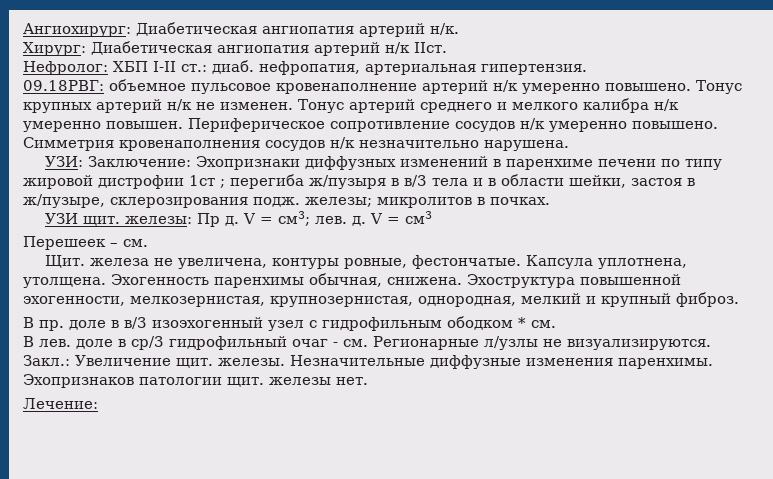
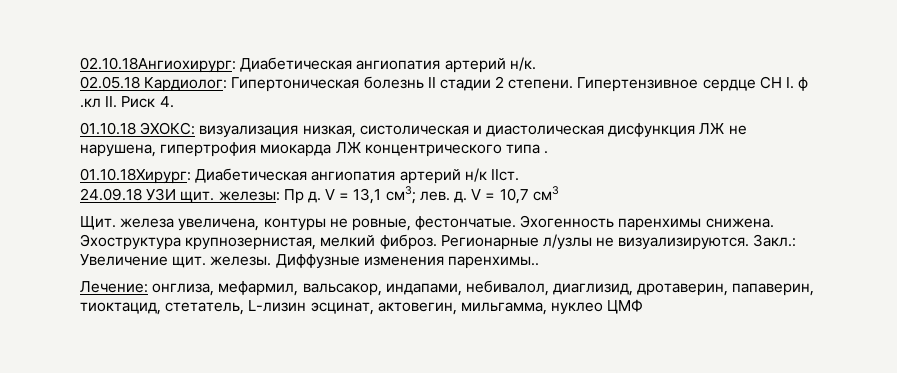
[23,23,131,37] Ангиохирург: -> [80,57,236,73] 02.10.18Ангиохирург:
[23,42,86,56] Хирург: -> [80,76,809,92] [80,96,174,108] [80,122,747,138] [80,142,549,157] [80,168,191,184] 02.05.18 Кардиолог: Гипертоническая болезнь II стадии 2 степени. Гипертензивное сердце СН I. ф .кл II. Риск 4. // 01.10.18 ЭХОКС: визуализация низкая, систолическая и диастолическая дисфункция ЛЖ не нарушена, гипертрофия миокарда ЛЖ концентрического типа . // 01.10.18Хирург:
[23,60,587,75] [23,79,742,94] [23,98,679,113] [23,118,718,132] [23,137,569,151] [45,156,723,170] [23,174,695,189] [23,194,550,208] Нефролог: ХБП I-II ст.: диаб. нефропатия, артериальная гипертензия. // 09.18РВГ: объемное пульсовое кровенаполнение артерий н/к умеренно повышено. Тонус крупных артерий н/к не изменен. Тонус артерий среднего и мелкого калибра н/к умеренно повышен. Периферическое сопротивление сосудов н/к умеренно повышено. Симметрия кровенаполнения сосудов н/к незначительно нарушена. // УЗИ: Заключение: Эхопризнаки диффузных изменений в паренхиме печени по типу жировой дистрофии 1ст ; перегиба ж/пузыря в в/3 тела и в области шейки, застоя в ж/пузыре, склерозирования подж. железы; микролитов в почках. // -> [80,188,142,201] 24.09.18
(274, 220) none -> [353,188,382,204] 13,1
(401, 220) none -> [499,188,529,204] 10,7
[23,236,148,250] // Перешеек – см. -> (559, 193) none
[154,258,174,266] не -> (175, 223) none
(340, 263) none -> [329,218,348,228] не
[526,255,688,269] [23,277,106,288] Капсула уплотнена, утолщена. -> (517, 223) none
[309,273,382,287] обычная, -> (702, 224) none
[580,274,681,285] [23,292,739,307] [23,316,556,331] [23,336,368,350] повышенной эхогенности, мелкозернистая, крупнозернистая, однородная, мелкий и крупный фиброз. // В пр. доле в в/3 изоэхогенный узел с гидрофильным ободком * см. // В лев. доле в ср/3 гидрофильный очаг - см. -> [185,234,437,250] крупнозернистая, мелкий фиброз.
[290,355,713,369] [23,374,368,388] [23,398,98,409] Незначительные диффузные изменения паренхимы. Эхопризнаков патологии щит. железы нет. // Лечение: -> [275,254,539,269] [80,280,815,296] [80,299,644,315] Диффузные изменения паренхимы.. // Лечение: онглиза, мефармил, вальсакор, индапами, небивалол, диаглизид, дротаверин, папаверин, тиоктацид, стетатель, L-лизин эсцинат, актовегин, мильгамма, нуклео ЦМФ

